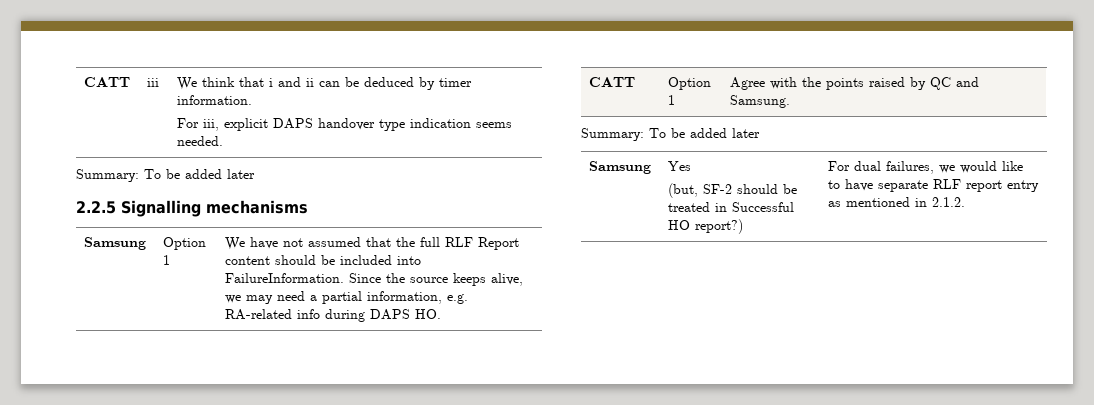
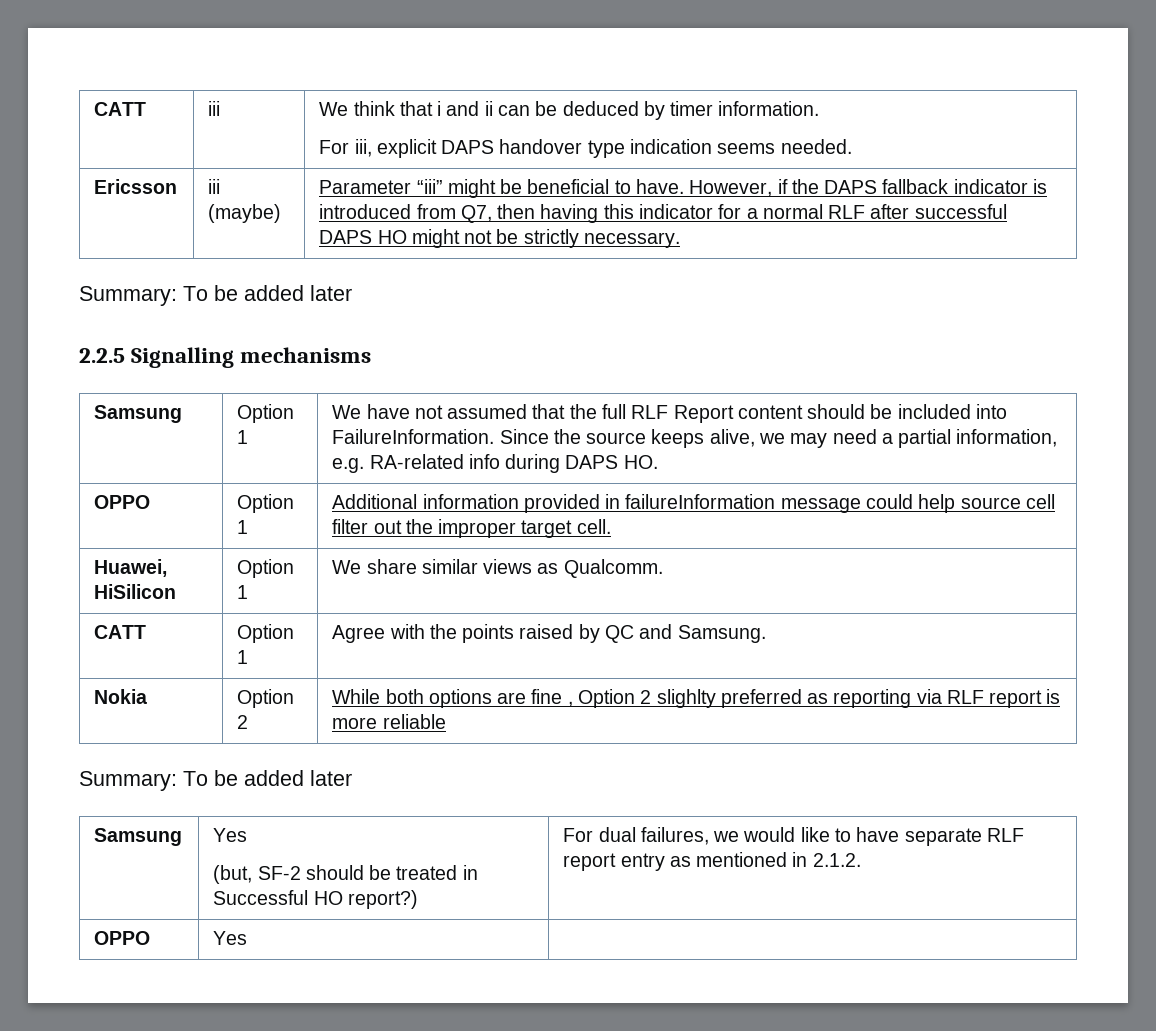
(224, 141) none -> [94,179,178,194] [208,179,221,194] [208,204,282,223] [319,179,1047,198] [319,204,1007,223] [319,229,680,248] // Ericsson | iii (maybe) | Parameter “iii” might be beneficial to have. However, if the DAPS fallback indicator is introduced from Q7, then having this indicator for a normal RLF after successful DAPS HO might not be strictly necessary.
(442, 314) none -> [94,495,151,509] [237,494,295,513] [237,520,249,534] [332,494,1055,513] [332,519,611,538] [94,559,168,577] [94,584,177,599] [237,559,295,578] [237,585,249,599] [332,559,663,578] // OPPO | Option 1 | Additional information provided in failureInformation message could help source cell filter out the improper target cell. // Huawei, HiSilicon | Option 1 | We share similar views as Qualcomm.
(791, 101) none -> [94,689,148,704] [237,689,295,708] [237,715,249,729] [332,689,1061,708] [332,714,446,729] // Nokia | Option 2 | While both options are fine , Option 2 slighlty preferred as reporting via RLF report is more reliable
(966, 202) none -> [94,931,151,945] [213,931,248,945] // OPPO | Yes |

